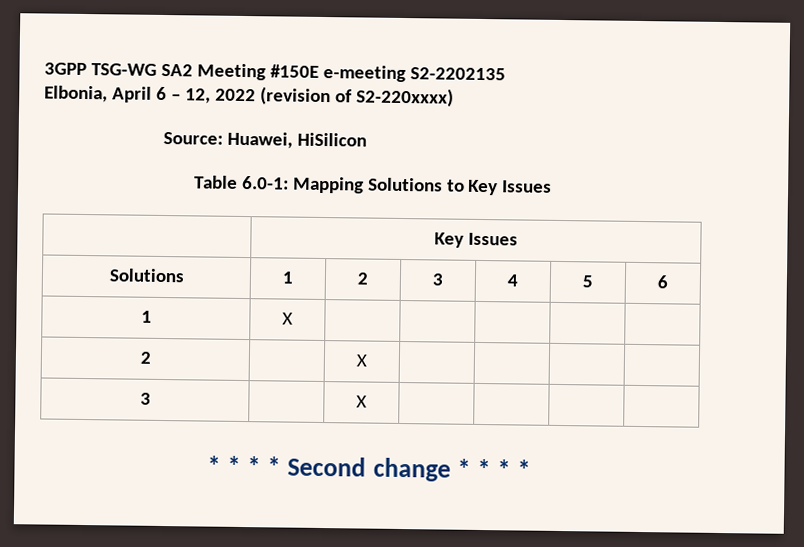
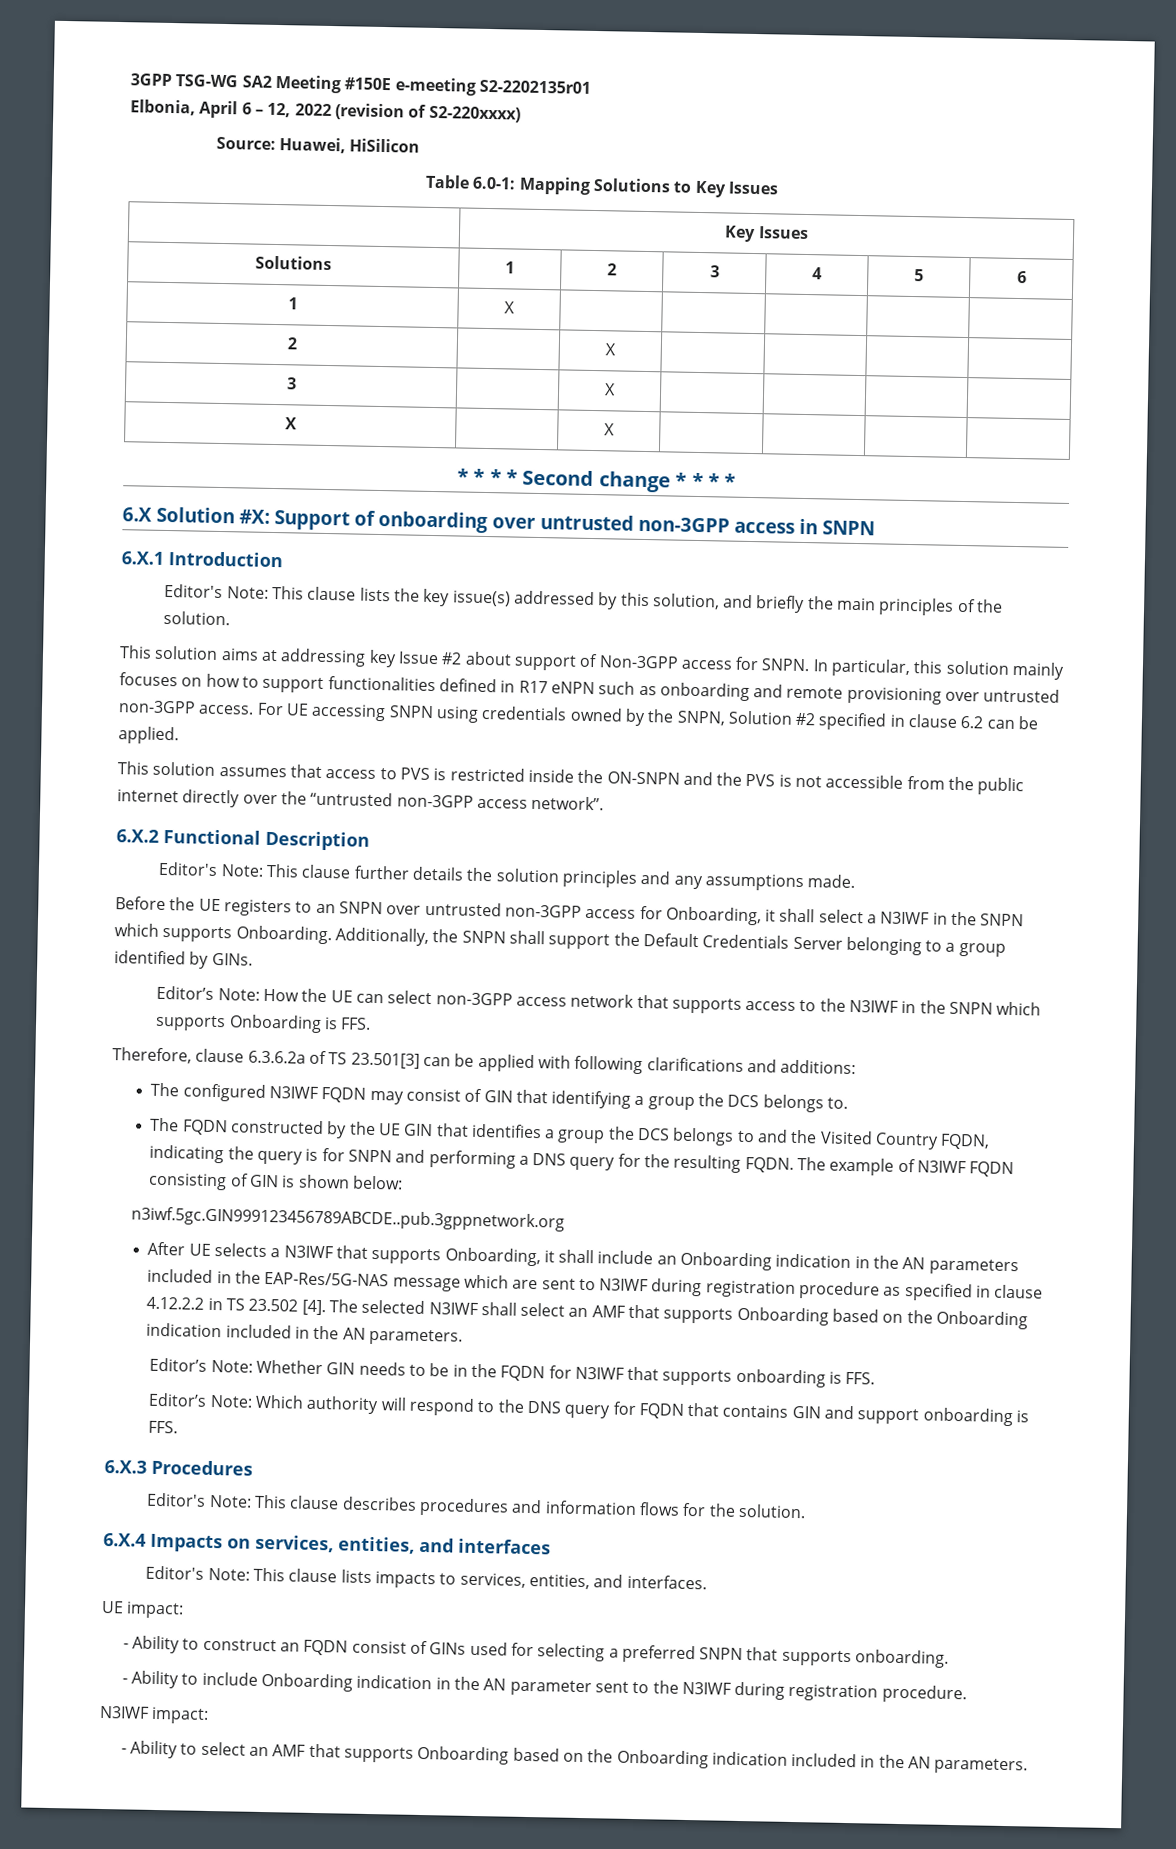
[409,67,506,81] S2-2202135 -> [478,79,591,94] S2-2202135r01
(367, 401) none -> [284,417,297,430] [604,423,615,436] // X | | X | | | |
(531, 469) none -> [122,506,875,536] [121,551,283,568] [164,583,1004,616] [163,610,231,626] [119,645,1066,680] [119,672,1061,705] [118,700,1040,731] [118,726,179,745] [117,761,1025,796] [117,789,605,811] [116,828,370,851] [158,861,856,892] [115,896,1025,927] [114,923,1006,957] [114,950,253,969] [156,985,1042,1016] [155,1014,372,1033] [112,1047,857,1075] [150,1082,849,1113] [150,1117,991,1150] [149,1144,1015,1178] [148,1172,403,1191] [130,1206,565,1232] [147,1241,1019,1276] [147,1268,1044,1302] [146,1296,1029,1330] [146,1322,463,1346] [149,1357,876,1388] [148,1392,1030,1427] [148,1420,179,1434] [104,1459,253,1476] [146,1492,806,1519] [103,1532,551,1555] [145,1565,707,1590] [101,1600,185,1619] [122,1635,950,1668] [121,1670,967,1704] [99,1705,210,1724] [120,1740,1029,1775] // 6.X Solution #X: Support of onboarding over untrusted non-3GPP access in SNPN // 6.X.1 Introduction // Editor's Note: This clause lists the key issue(s) addressed by this solution, and briefly the main principles of the solution. // This solution aims at addressing key Issue #2 about support of Non-3GPP access for SNPN. In particular, this solution mainly focuses on how to support functionalities defined in R17 eNPN such as onboarding and remote provisioning over untrusted non-3GPP access. For UE accessing SNPN using credentials owned by the SNPN, Solution #2 specified in clause 6.2 can be applied. // This solution assumes that access to PVS is restricted inside the ON-SNPN and the PVS is not accessible from the public internet directly over the “untrusted non-3GPP access network”. // 6.X.2 Functional Description // Editor's Note: This clause further details the solution principles and any assumptions made. // Before the UE registers to an SNPN over untrusted non-3GPP access for Onboarding, it shall select a N3IWF in the SNPN which supports Onboarding. Additionally, the SNPN shall support the Default Credentials Server belonging to a group identified by GINs. // Editor’s Note: How the UE can select non-3GPP access network that supports access to the N3IWF in the SNPN which supports Onboarding is FFS. // Therefore, clause 6.3.6.2a of TS 23.501[3] can be applied with following clarifications and additions: // The configured N3IWF FQDN may consist of GIN that identifying a group the DCS belongs to. // The FQDN constructed by the UE GIN that identifies a group the DCS belongs to and the Visited Country FQDN, indicating the query is for SNPN and performing a DNS query for the resulting FQDN. The example of N3IWF FQDN consisting of GIN is shown below: // n3iwf.5gc.GIN999123456789ABCDE..pub.3gppnetwork.org // After UE selects a N3IWF that supports Onboarding, it shall include an Onboarding indication in the AN parameters included in the EAP-Res/5G-NAS message which are sent to N3IWF during registration procedure as specified in clause 4.12.2.2 in TS 23.502 [4]. The selected N3IWF shall select an AMF that supports Onboarding based on the Onboarding indication included in the AN parameters. // Editor’s Note: Whether GIN needs to be in the FQDN for N3IWF that supports onboarding is FFS. // Editor’s Note: Which authority will respond to the DNS query for FQDN that contains GIN and support onboarding is FFS. // 6.X.3 Procedures // Editor's Note: This clause describes procedures and information flows for the solution. // 6.X.4 Impacts on services, entities, and interfaces // Editor's Note: This clause lists impacts to services, entities, and interfaces. // UE impact: // - Ability to construct an FQDN consist of GINs used for selecting a preferred SNPN that supports onboarding. // - Ability to include Onboarding indication in the AN parameter sent to the N3IWF during registration procedure. // N3IWF impact: // - Ability to select an AMF that supports Onboarding based on the Onboarding indication included in the AN parameters.

